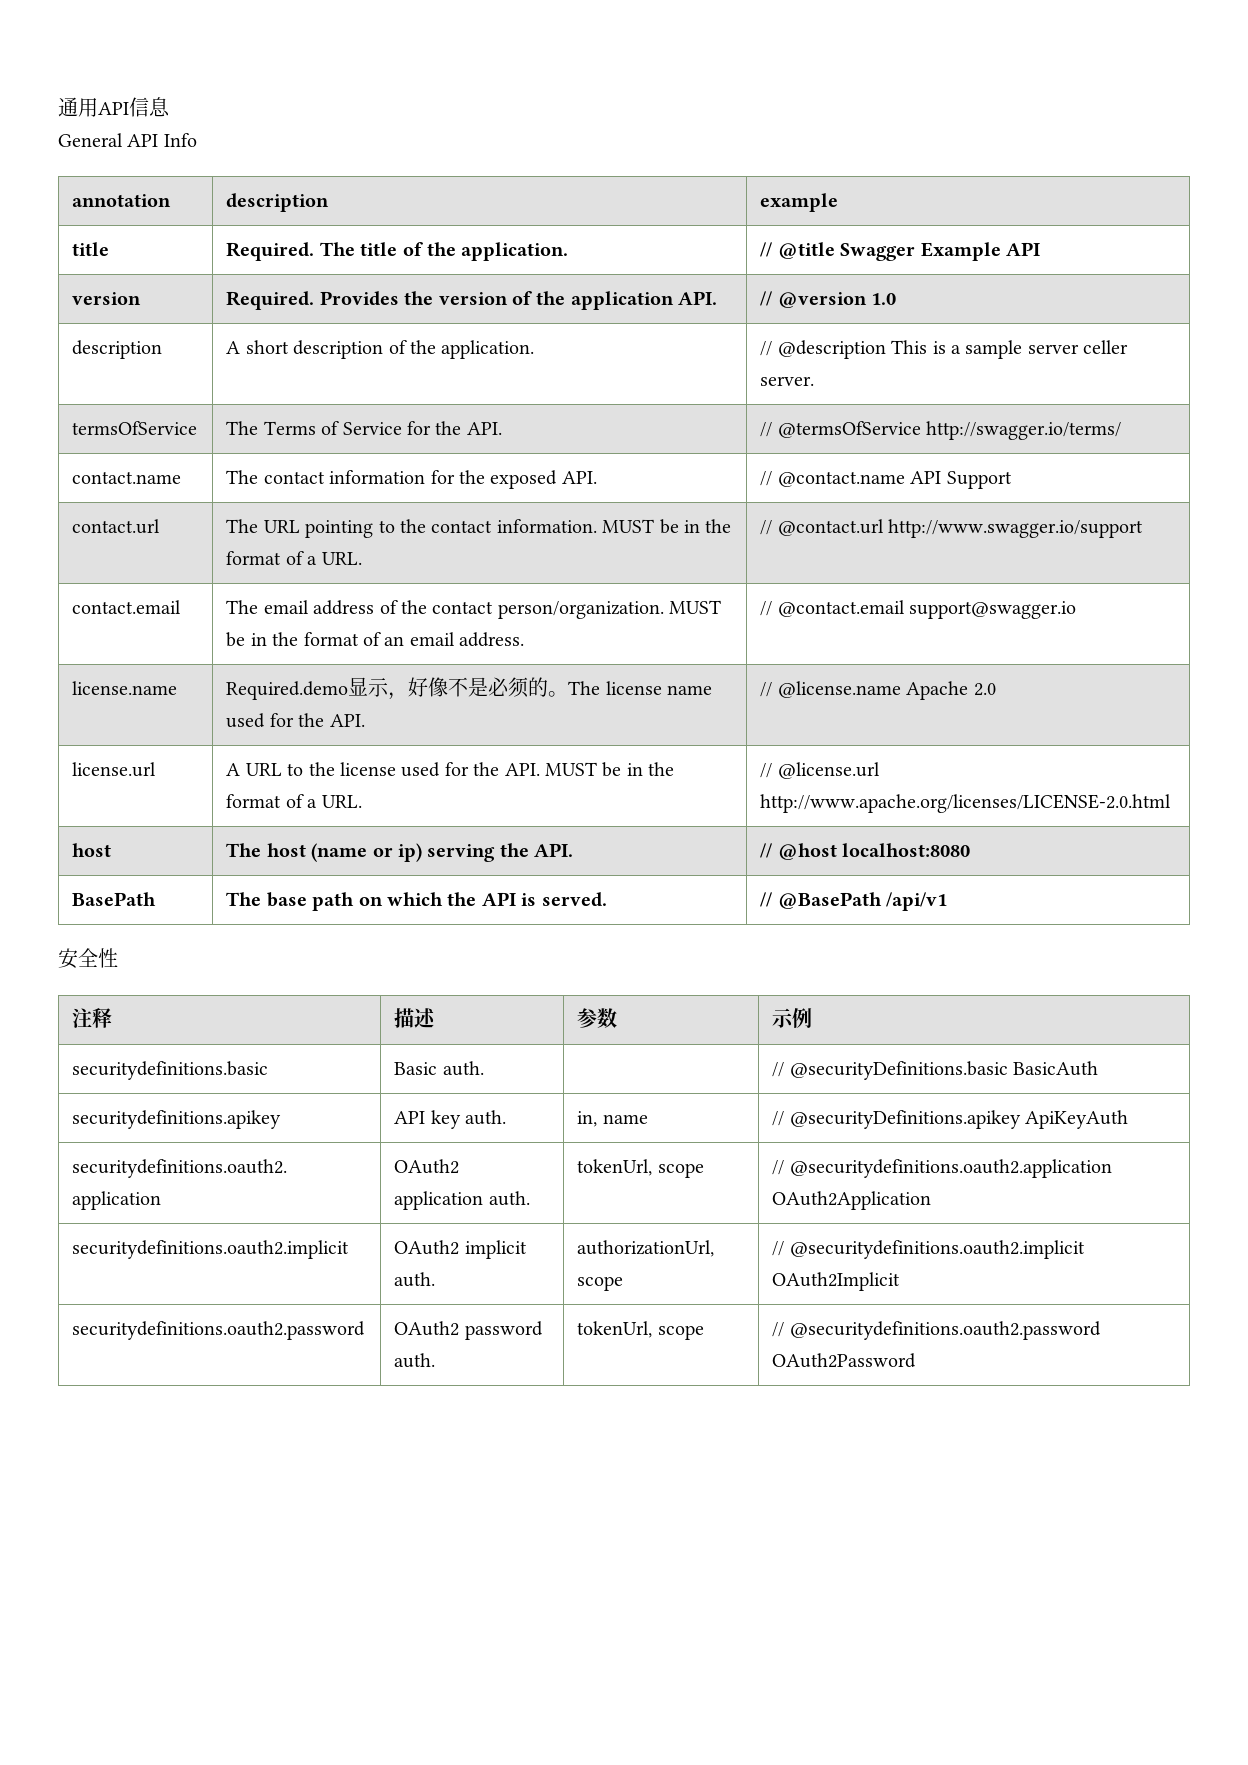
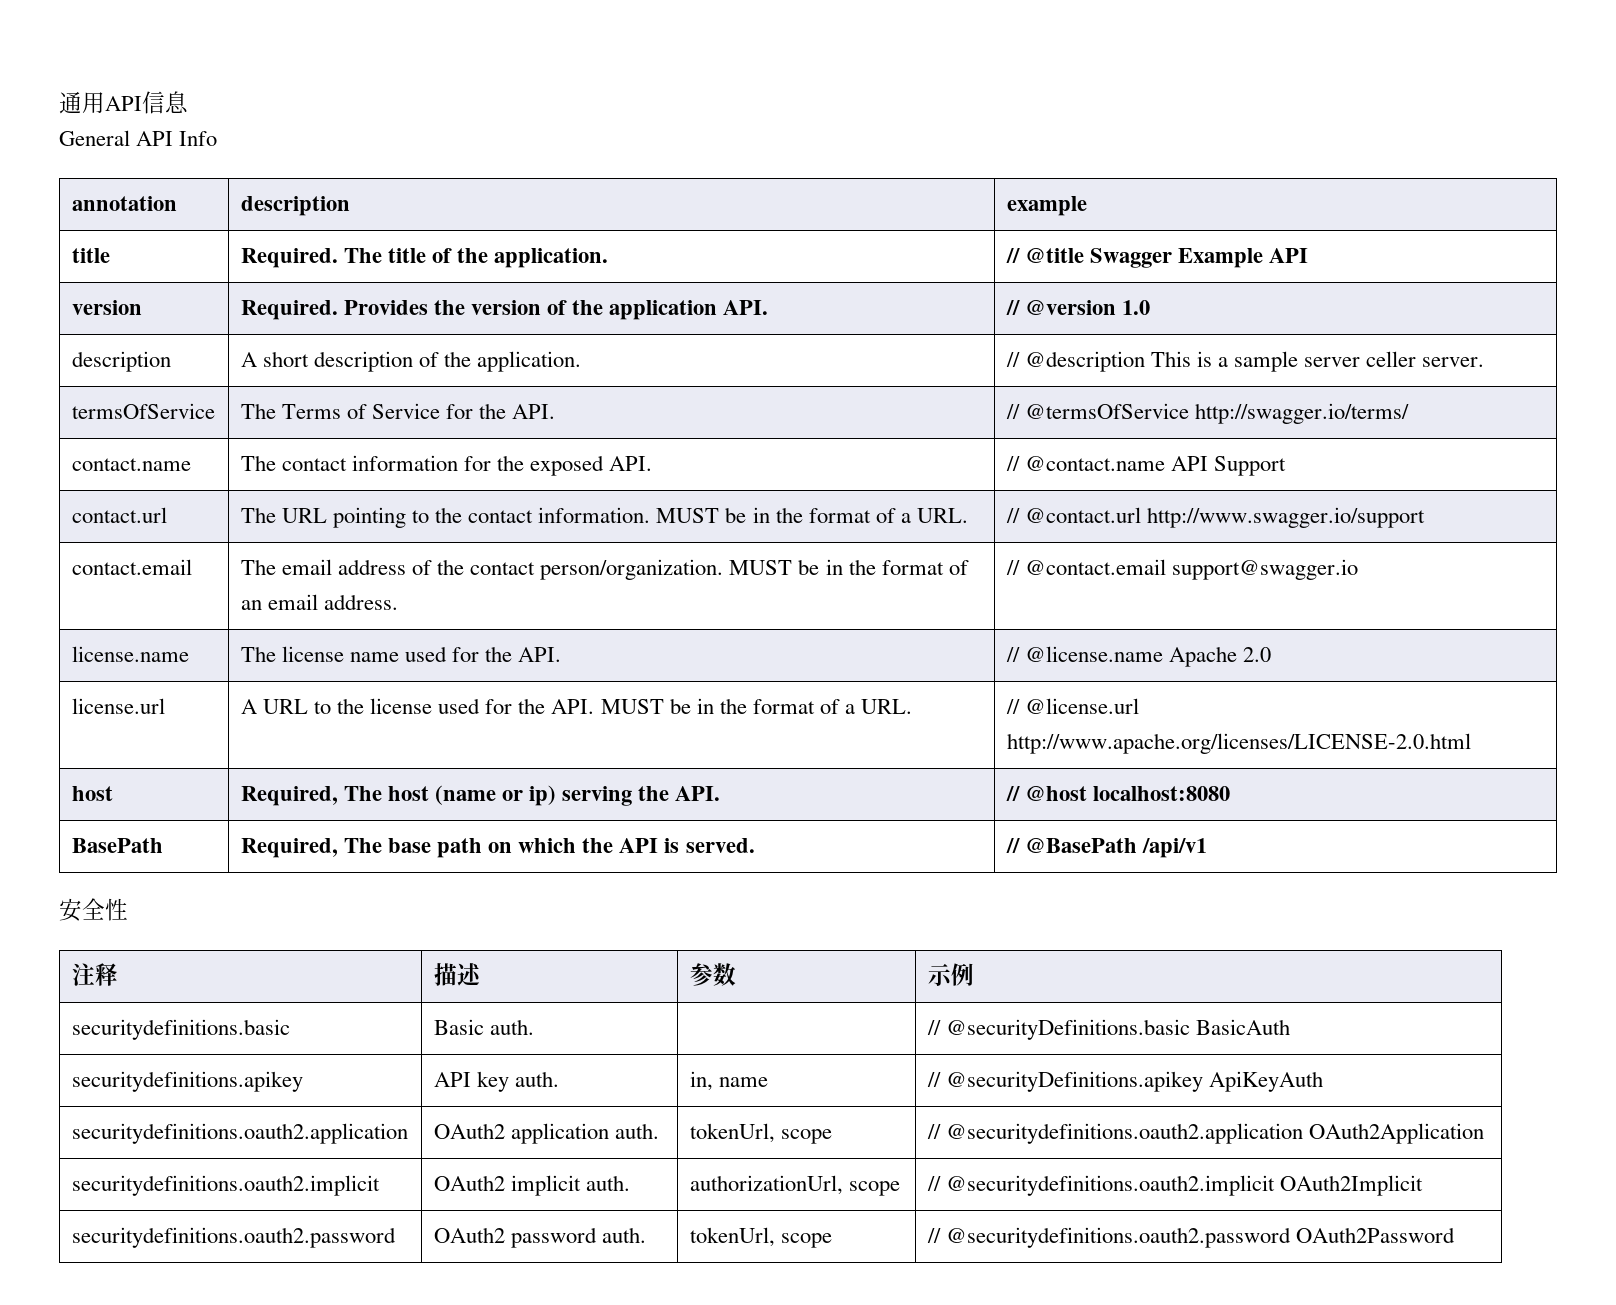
[226,677,569,700] Required.demo显示，好像不是必须的。 -> (189, 654) none
(112, 850) none -> [240,786,338,806] Required,
(157, 899) none -> [240,838,338,858] Required,

